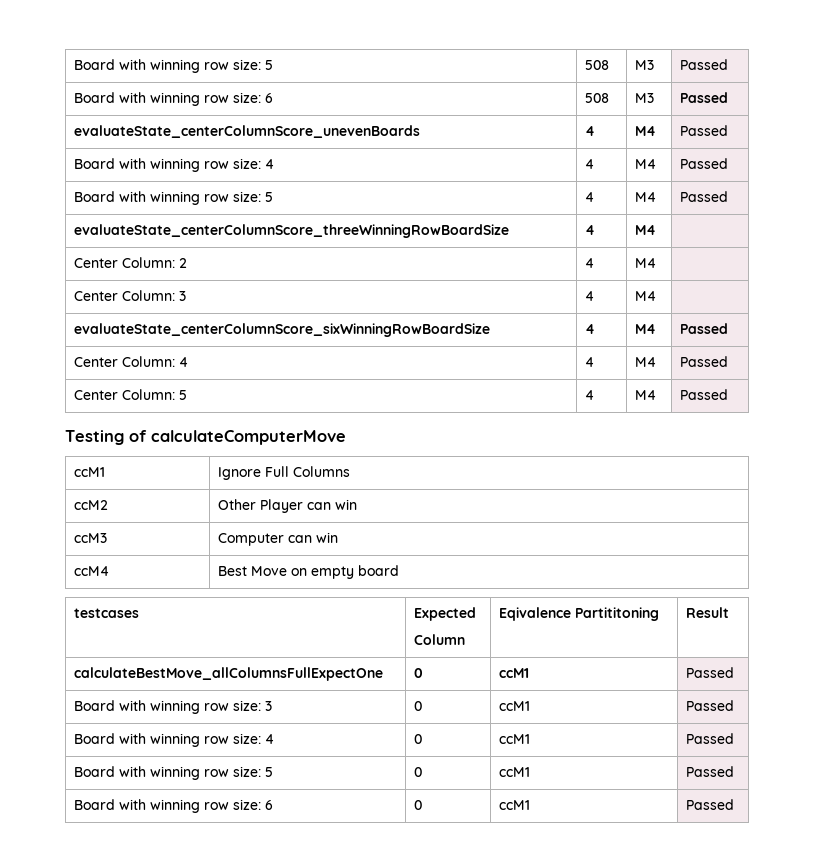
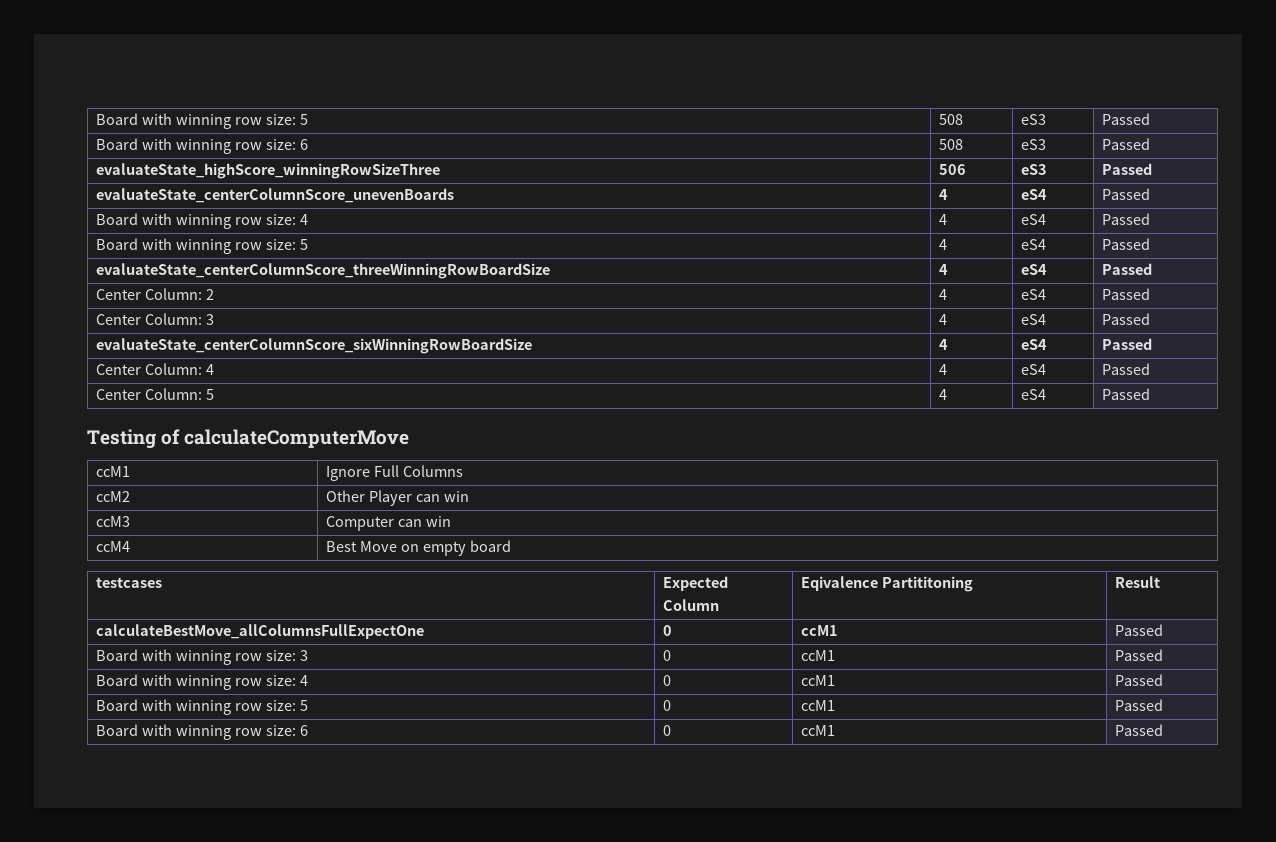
[635,60,655,70] M3 -> [1021,114,1047,125] eS3
[635,93,655,103] M3 -> [1021,139,1047,150] [1102,138,1151,150] [96,163,441,179] [939,164,967,175] [1021,164,1048,175] eS3 | Passed // evaluateState_highScore_winningRowSizeThree | 506 | eS3
[635,126,657,136] M4 -> [1021,189,1048,200] eS4
[635,159,657,169] M4 -> [1021,214,1047,225] eS4
[635,192,657,202] M4 -> [1021,239,1047,250] eS4
[635,225,657,235] M4 | -> [1021,264,1048,275] [1102,263,1153,275] eS4 | Passed
[635,258,657,268] M4 | -> [1021,289,1047,300] [1102,288,1151,300] eS4 | Passed
[635,291,657,301] M4 | -> [1021,314,1047,325] [1102,313,1151,325] eS4 | Passed
[635,324,657,334] M4 -> [1021,339,1048,350] eS4
[635,357,657,367] M4 -> [1021,364,1047,375] eS4
[635,390,657,400] M4 -> [1021,389,1047,400] eS4

